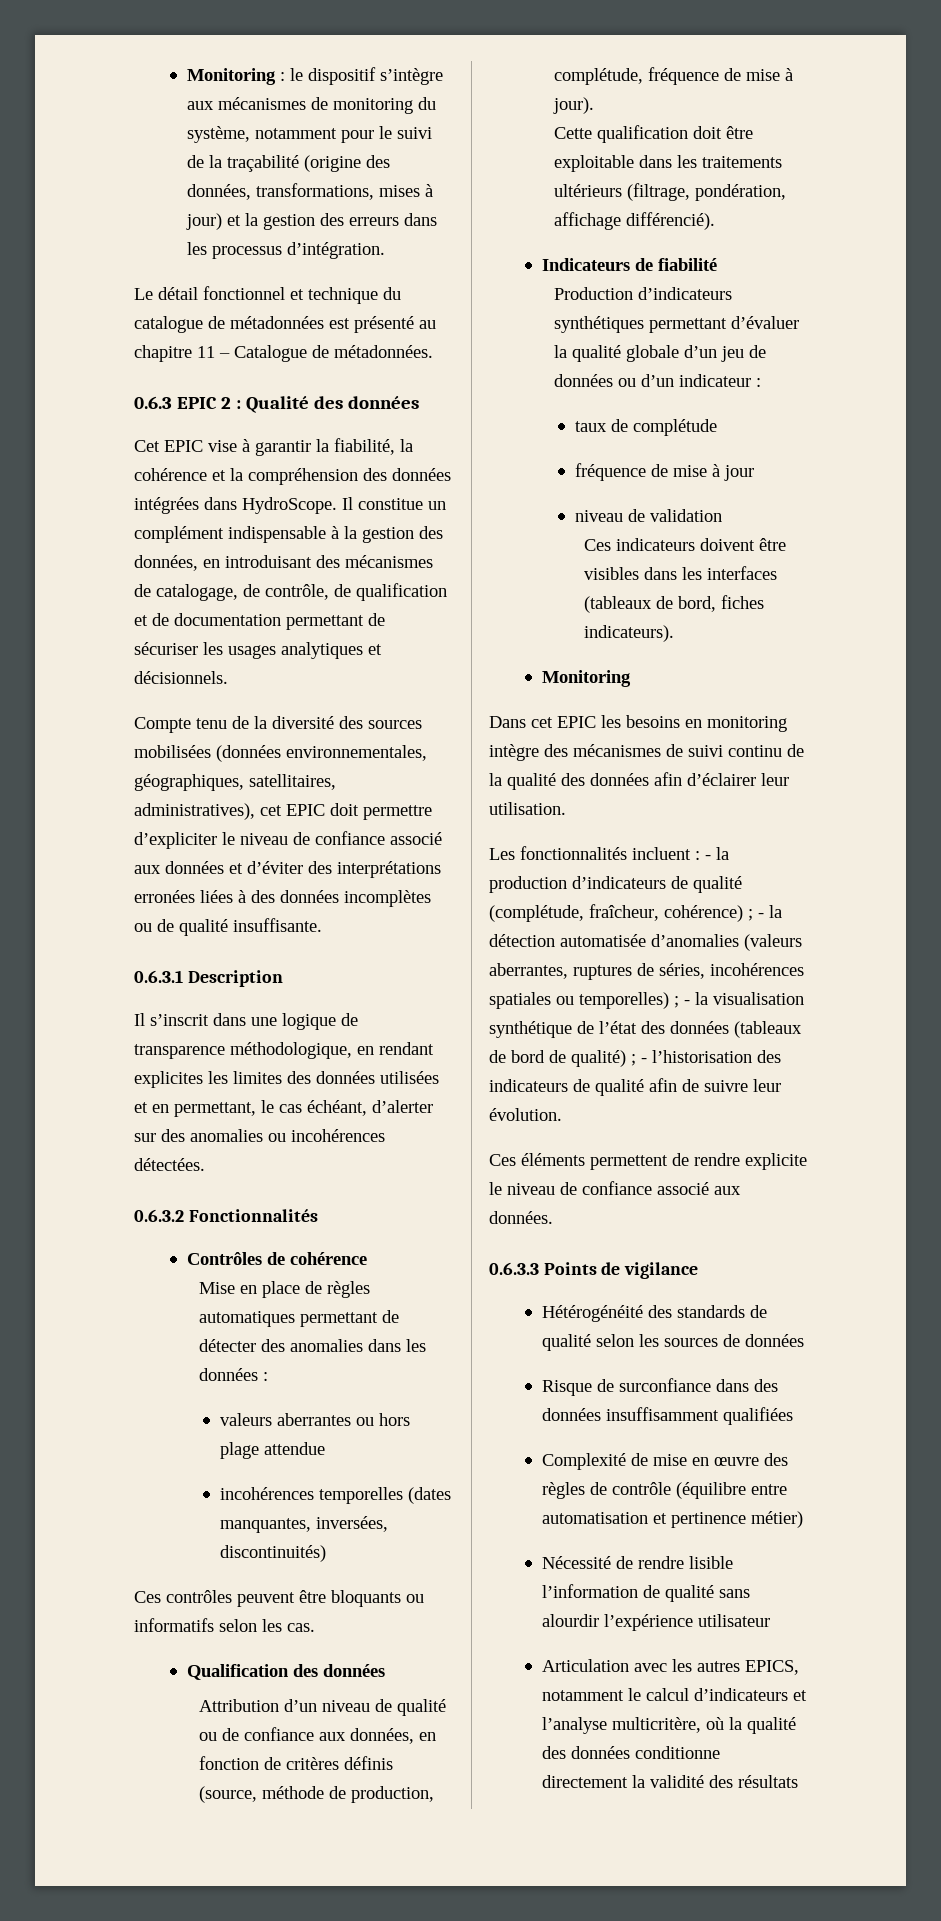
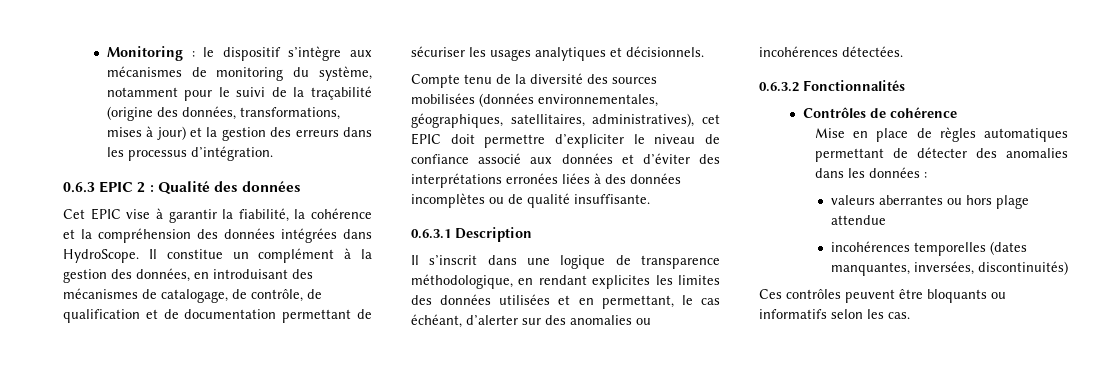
[134,286,401,304] [134,316,436,333] [134,345,433,362] // Le détail fonctionnel et technique du catalogue de métadonnées est présenté au chapitre 11 – Catalogue de métadonnées. -> (273, 153) none
[228,526,326,543] indispensable -> (335, 255) none
[187,1664,386,1680] [199,1699,447,1716] [199,1727,437,1744] [199,1756,394,1770] [199,1786,435,1803] [554,67,794,85] [553,97,595,114] [554,125,754,143] [554,155,783,172] [554,183,787,201] [554,212,716,230] [542,258,718,271] [554,287,733,300] [554,316,800,333] [554,345,767,362] [554,374,762,387] [574,419,717,436] [574,463,754,481] [574,509,722,522] [584,538,787,551] [584,566,778,580] [584,595,765,613] [584,625,675,642] [542,670,632,687] [489,715,787,732] [489,744,804,761] [489,772,789,790] [489,802,566,815] [489,846,729,860] [489,876,742,893] [489,904,782,922] [489,934,802,951] [489,963,804,980] [489,992,804,1009] [489,1021,802,1038] [489,1050,781,1067] [489,1078,781,1096] [489,1108,562,1121] [489,1153,807,1170] [489,1181,741,1195] [489,1211,553,1224] [489,1262,699,1279] [542,1305,768,1322] [542,1334,805,1351] [542,1378,779,1396] [542,1407,794,1425] [542,1453,789,1470] [542,1482,788,1499] [542,1511,804,1528] [542,1556,734,1569] [542,1584,751,1602] [542,1614,771,1631] [542,1659,800,1675] [542,1688,808,1701] [542,1717,797,1734] [542,1746,721,1759] [542,1775,799,1788] // Qualification des données // Attribution d’un niveau de qualité ou de confiance aux données, en fonction de critères définis (source, méthode de production, complétude, fréquence de mise à jour). // Cette qualification doit être exploitable dans les traitements ultérieurs (filtrage, pondération, affichage différencié). // Indicateurs de fiabilité // Production d’indicateurs synthétiques permettant d’évaluer la qualité globale d’un jeu de données ou d’un indicateur : // taux de complétude // fréquence de mise à jour // niveau de validation // Ces indicateurs doivent être visibles dans les interfaces (tableaux de bord, fiches indicateurs). // Monitoring // Dans cet EPIC les besoins en monitoring intègre des mécanismes de suivi continu de la qualité des données afin d’éclairer leur utilisation. // Les fonctionnalités incluent : - la production d’indicateurs de qualité (complétude, fraîcheur, cohérence) ; - la détection automatisée d’anomalies (valeurs aberrantes, ruptures de séries, incohérences spatiales ou temporelles) ; - la visualisation synthétique de l’état des données (tableaux de bord de qualité) ; - l’historisation des indicateurs de qualité afin de suivre leur évolution. // Ces éléments permettent de rendre explicite le niveau de confiance associé aux données. // 0.6.3.3 Points de vigilance // Hétérogénéité des standards de qualité selon les sources de données // Risque de surconfiance dans des données insuffisamment qualifiées // Complexité de mise en œuvre des règles de contrôle (équilibre entre automatisation et pertinence métier) // Nécessité de rendre lisible l’information de qualité sans alourdir l’expérience utilisateur // Articulation avec les autres EPICS, notamment le calcul d’indicateurs et l’analyse multicritère, où la qualité des données conditionne directement la validité des résultats -> (910, 315) none

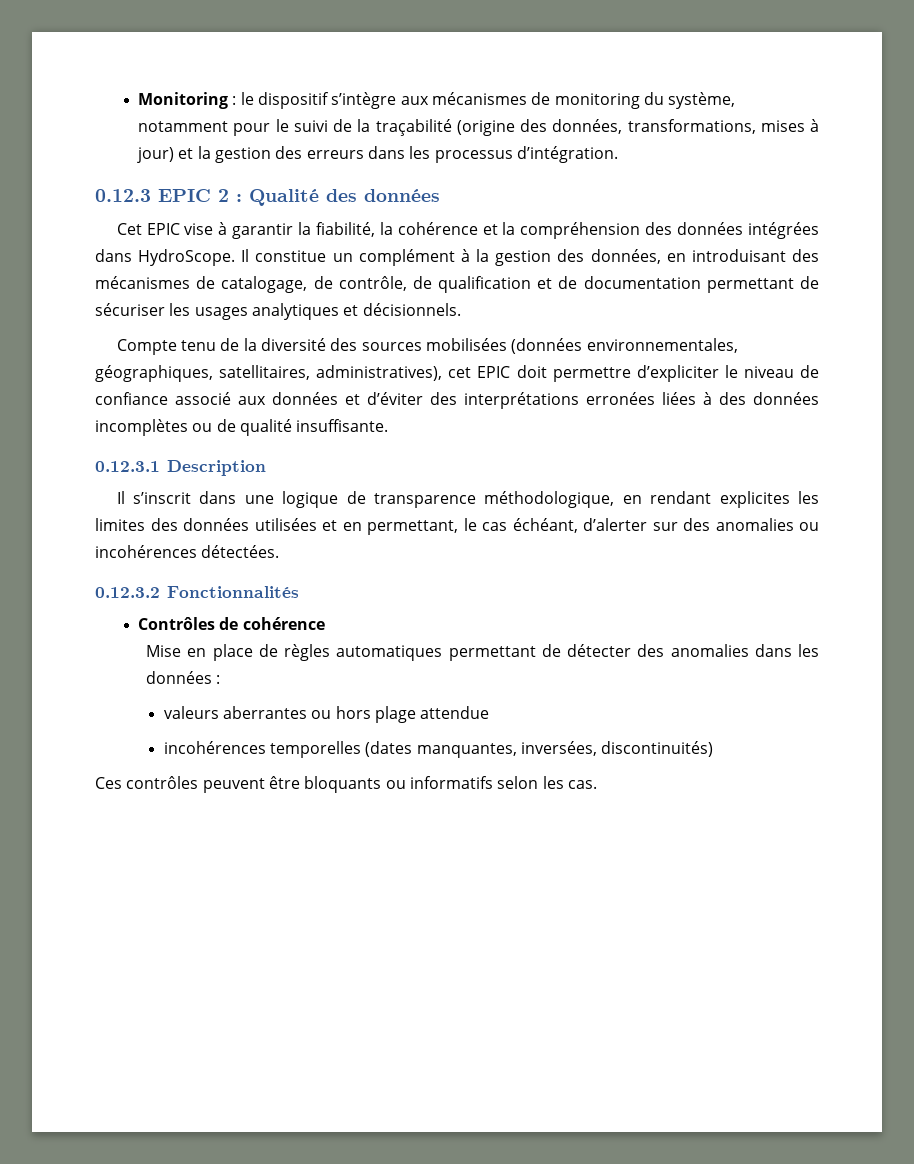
[63,182,95,193] 0.6.3 -> [95,189,151,202] 0.12.3
[411,229,451,239] 0.6.3.1 -> [95,461,160,472] 0.12.3.1
[759,82,799,92] 0.6.3.2 -> [95,587,160,598] 0.12.3.2

